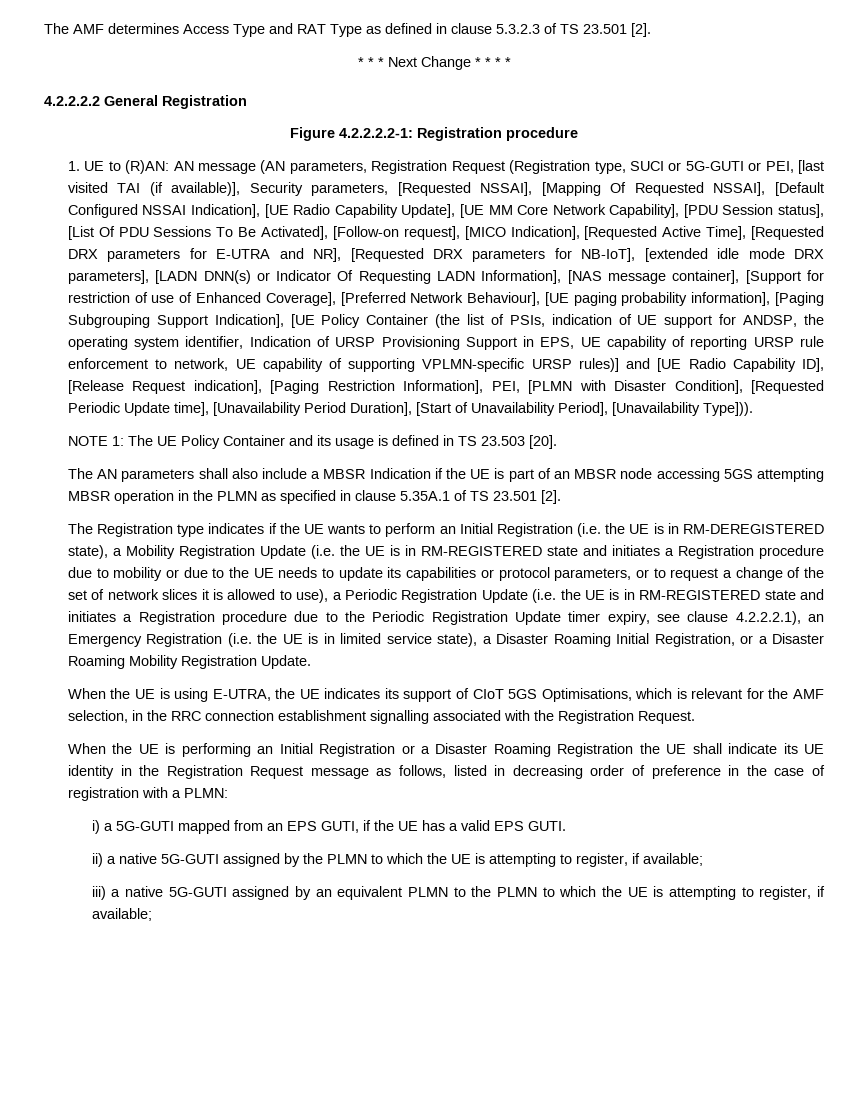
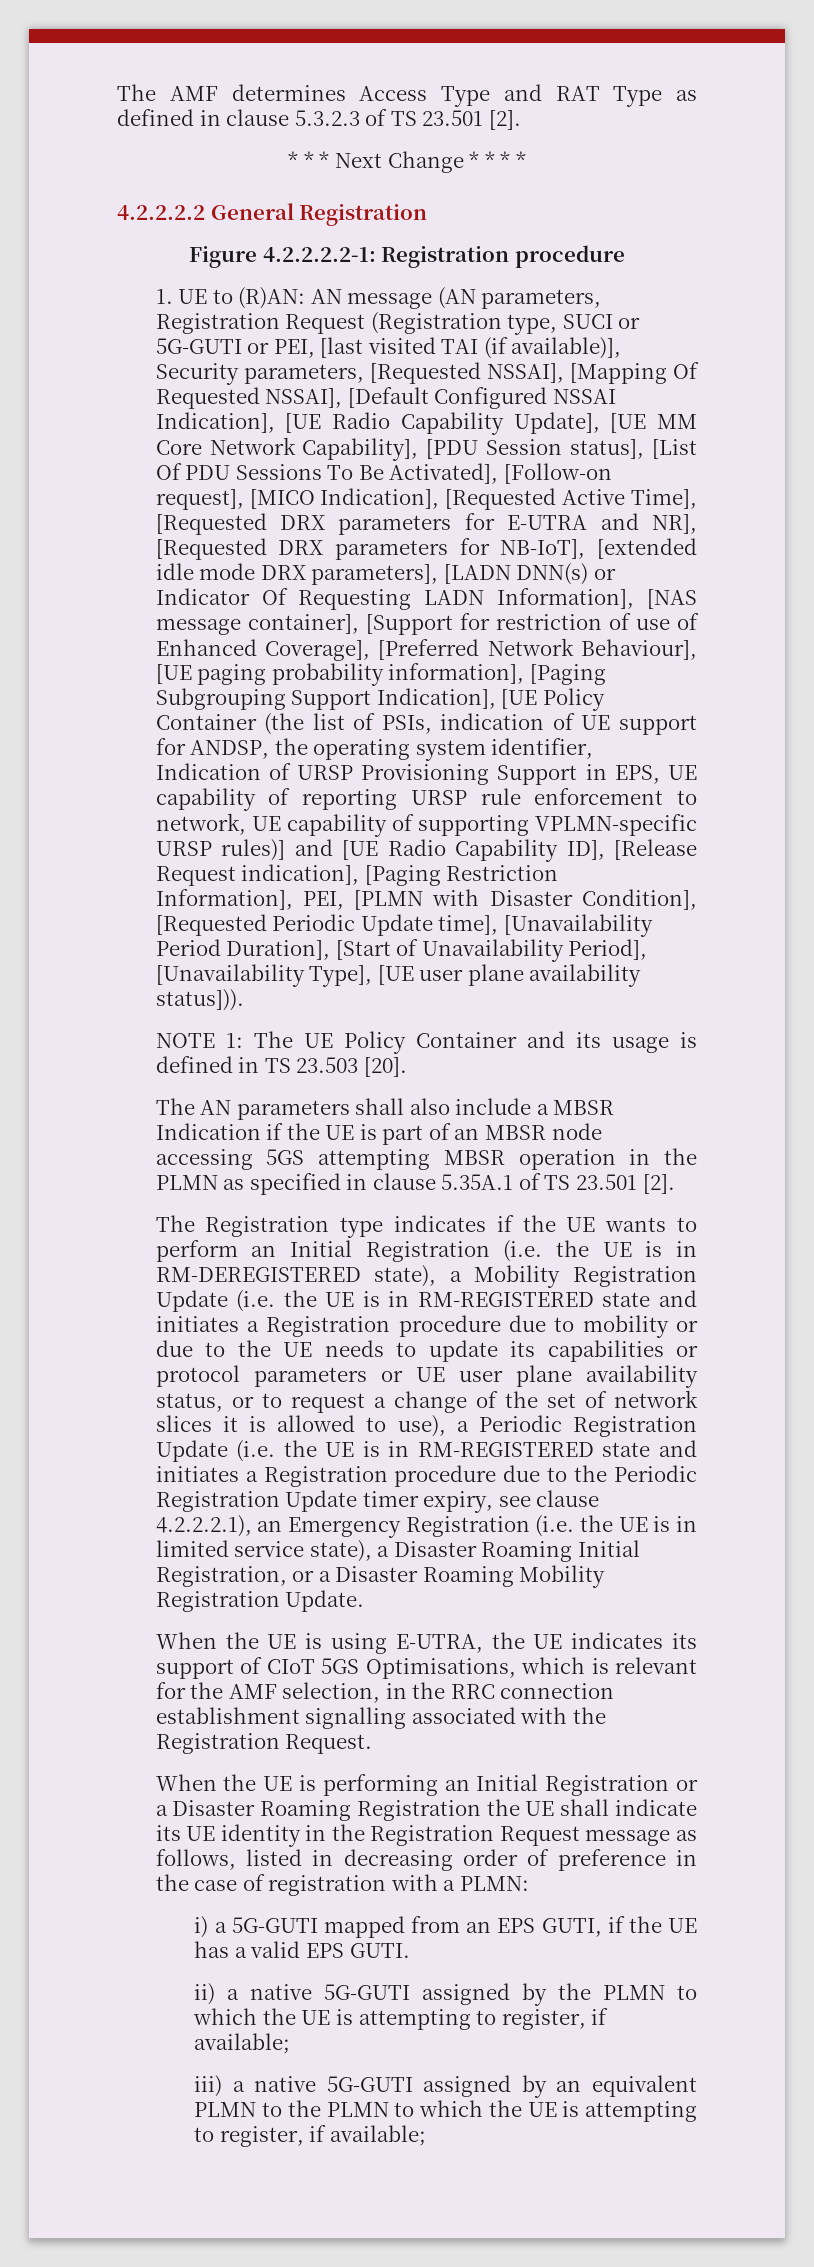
[702,402,753,416] Type])). -> [309,964,642,987] [155,989,244,1011] Type], [UE user plane availability status])).
[554,568,632,581] parameters, -> [253,1365,698,1388] [155,1393,223,1412] parameters or UE user plane availability status,

